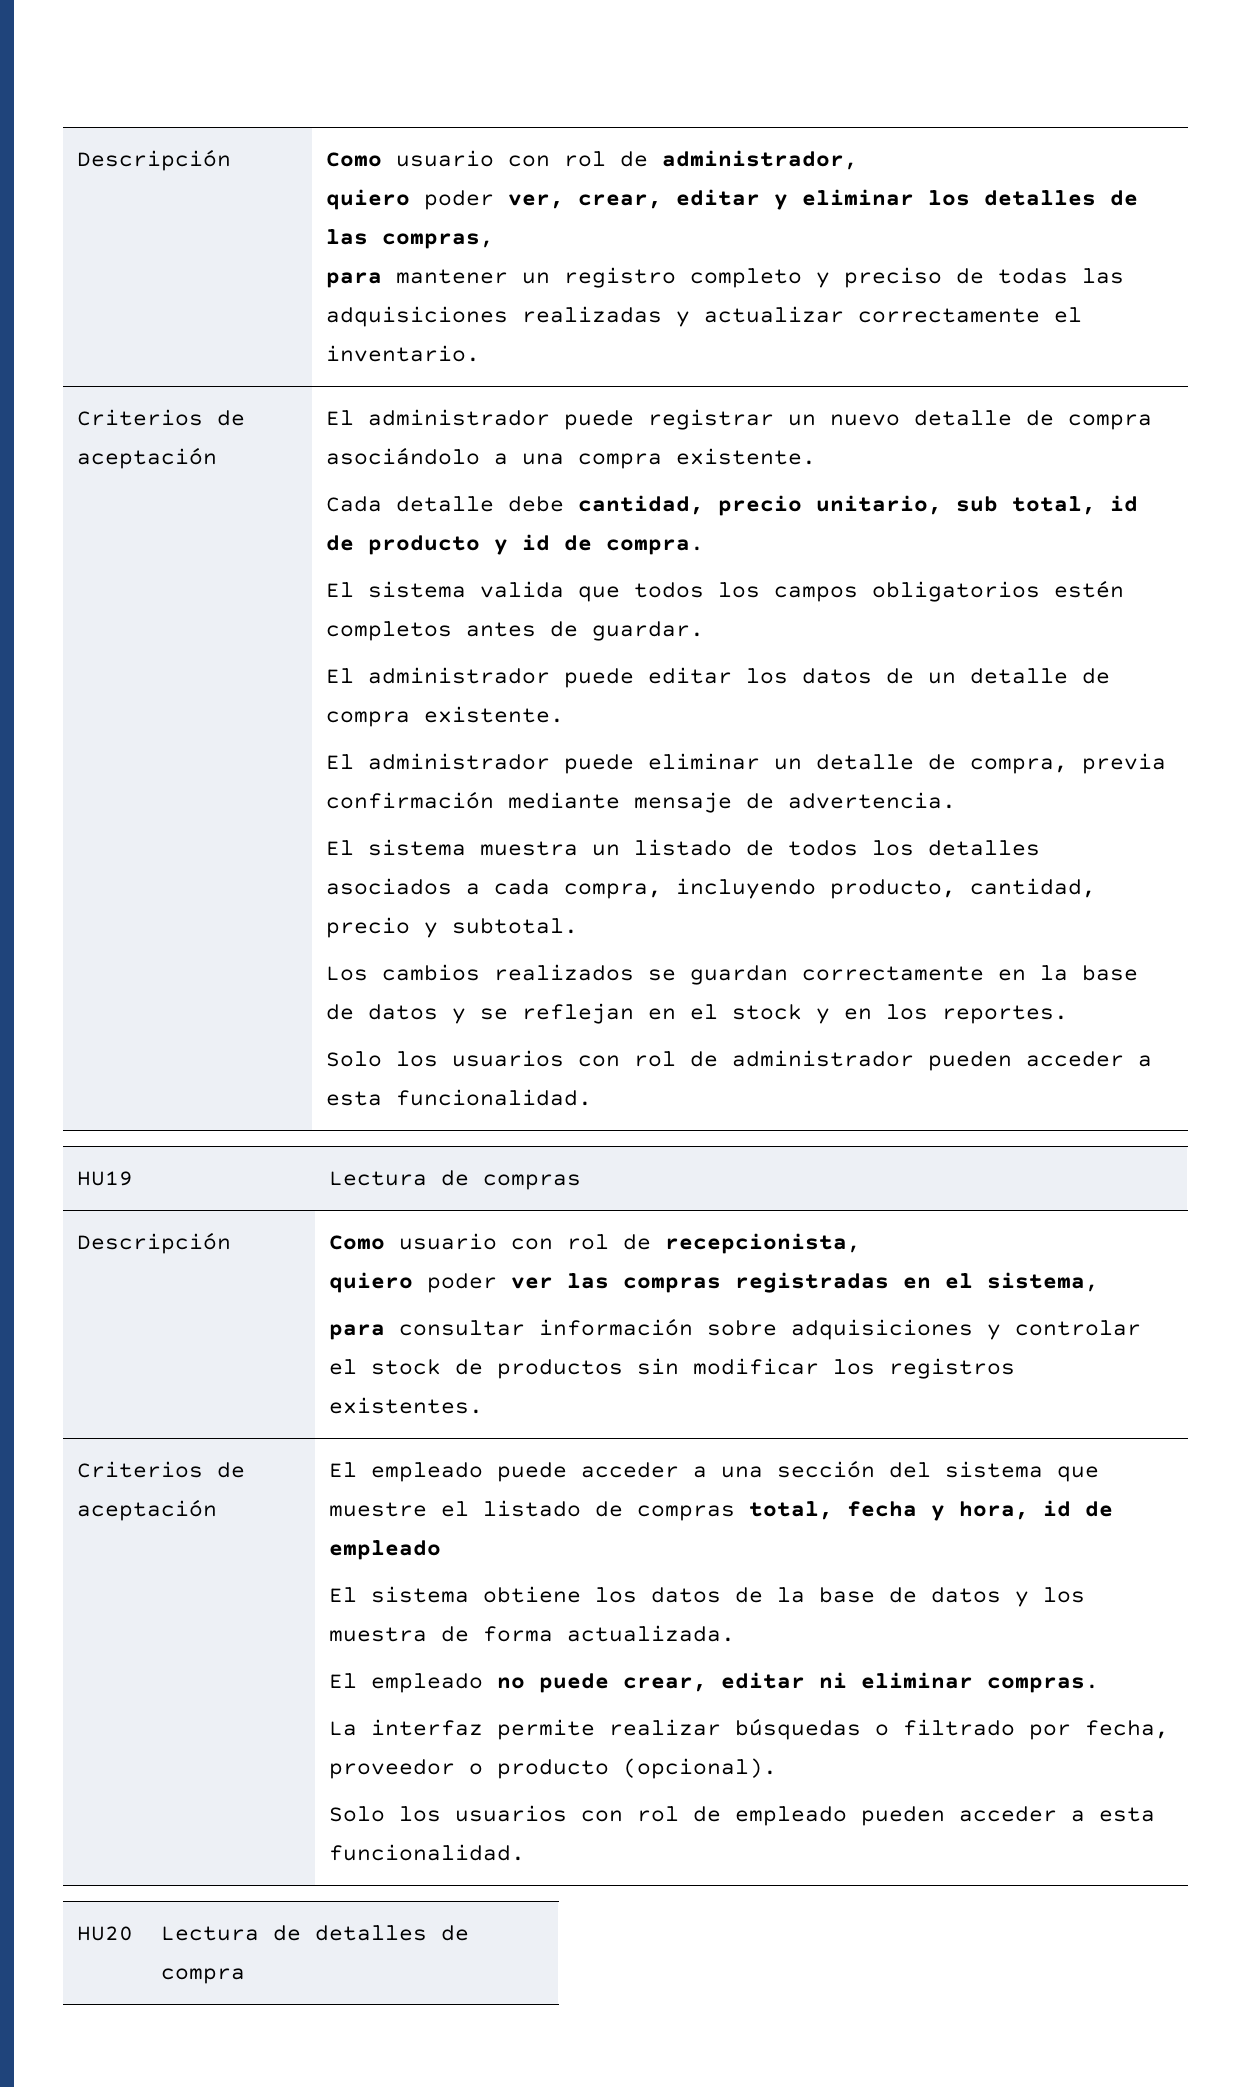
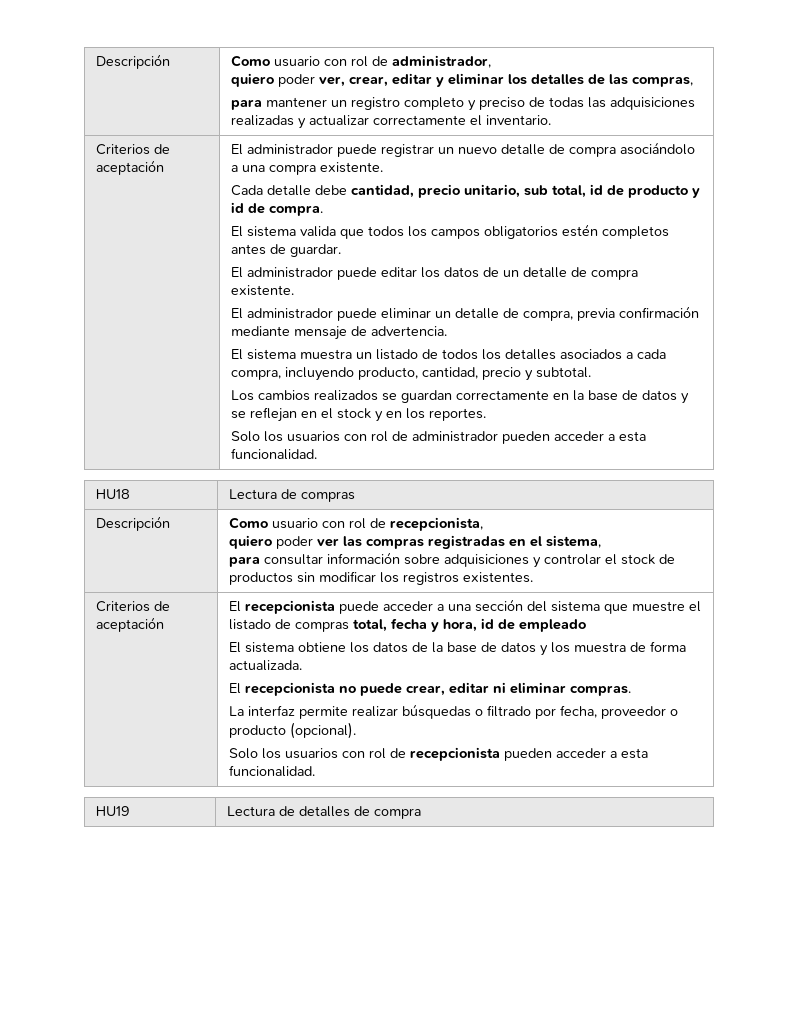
[76,1171,133,1186] HU19 -> [96,489,131,499] HU18
[370,1462,483,1482] empleado -> [245,600,336,614] recepcionista
[370,1673,483,1693] empleado -> [245,682,336,696] recepcionista
[734,1806,1155,1826] [328,1844,525,1861] [76,1926,133,1941] empleado pueden acceder a esta funcionalidad. // HU20 -> [410,747,649,761] [229,765,316,777] [96,806,131,816] recepcionista pueden acceder a esta funcionalidad. // HU19

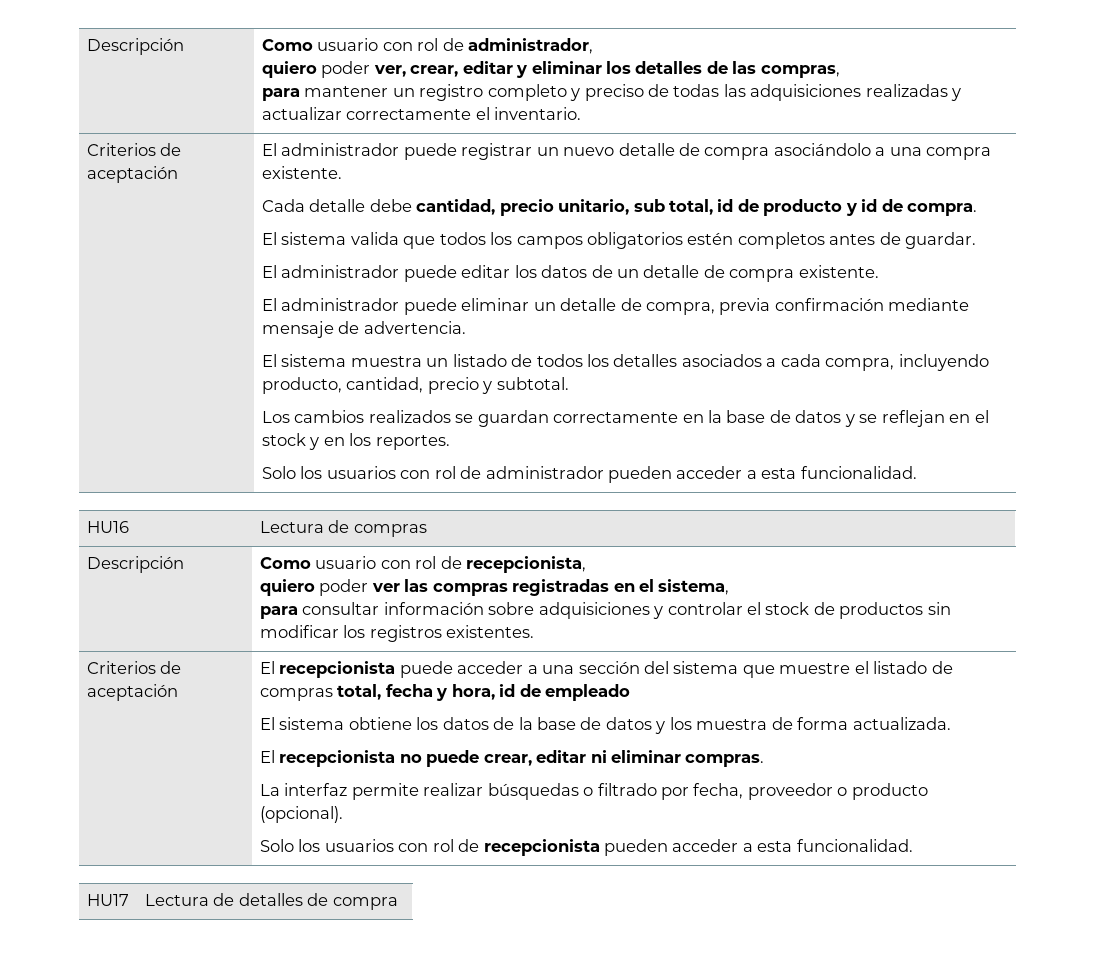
[96,489,131,499] HU18 -> [86,521,129,533] HU16
[96,806,131,816] HU19 -> [86,894,129,906] HU17

